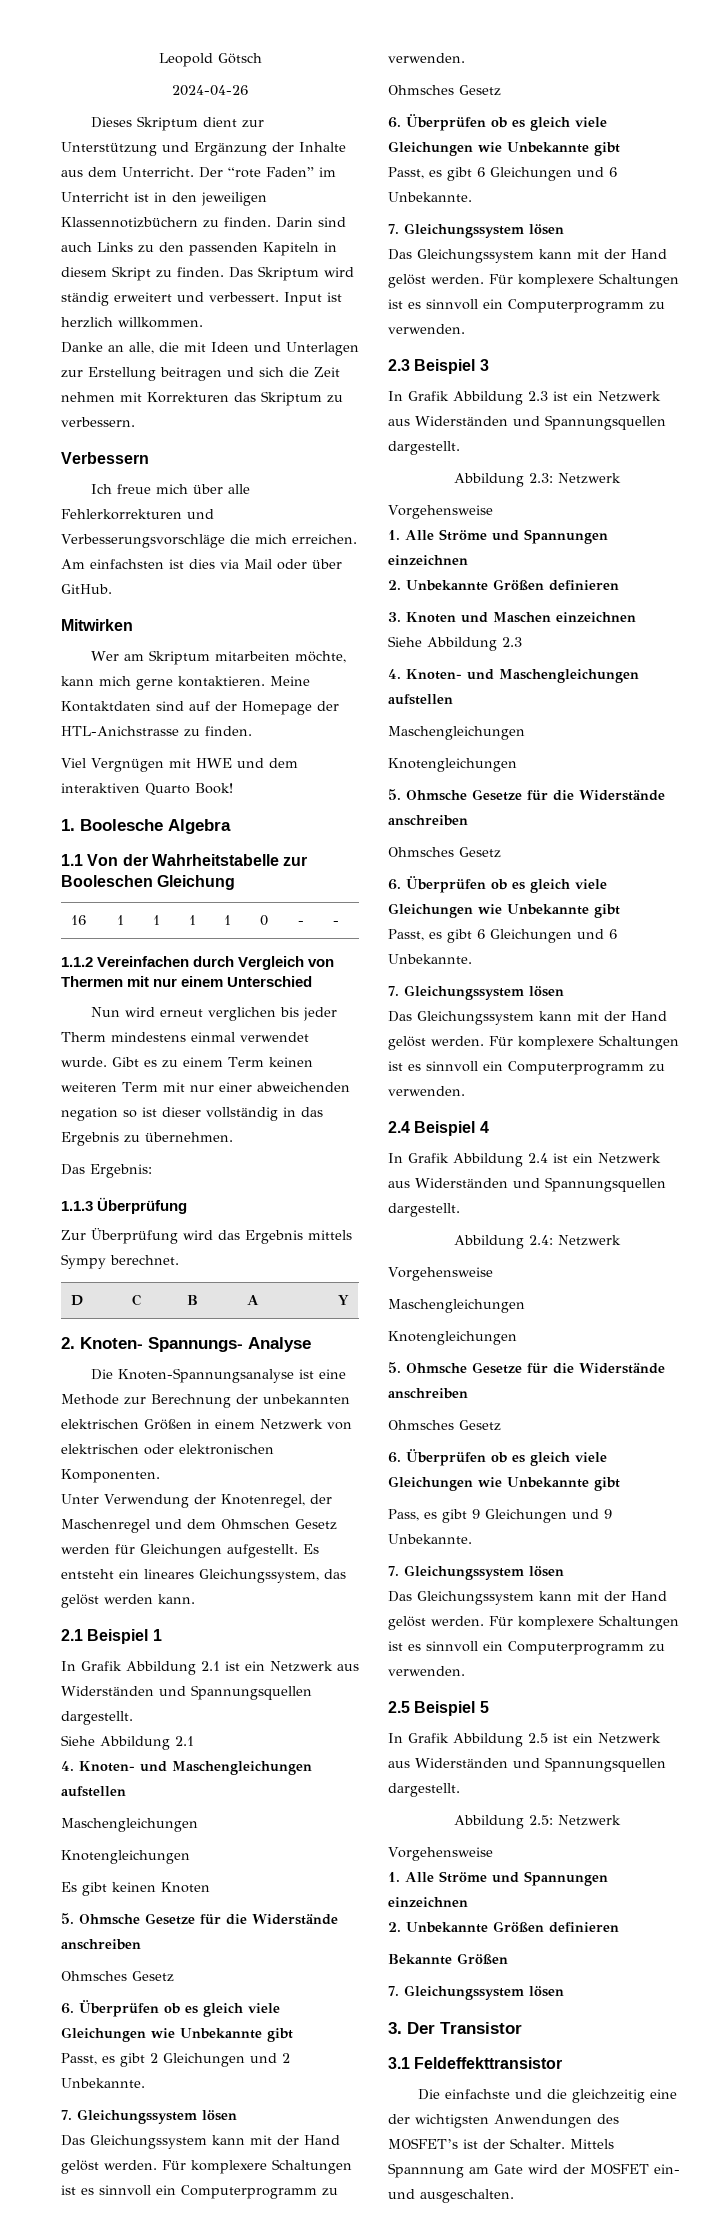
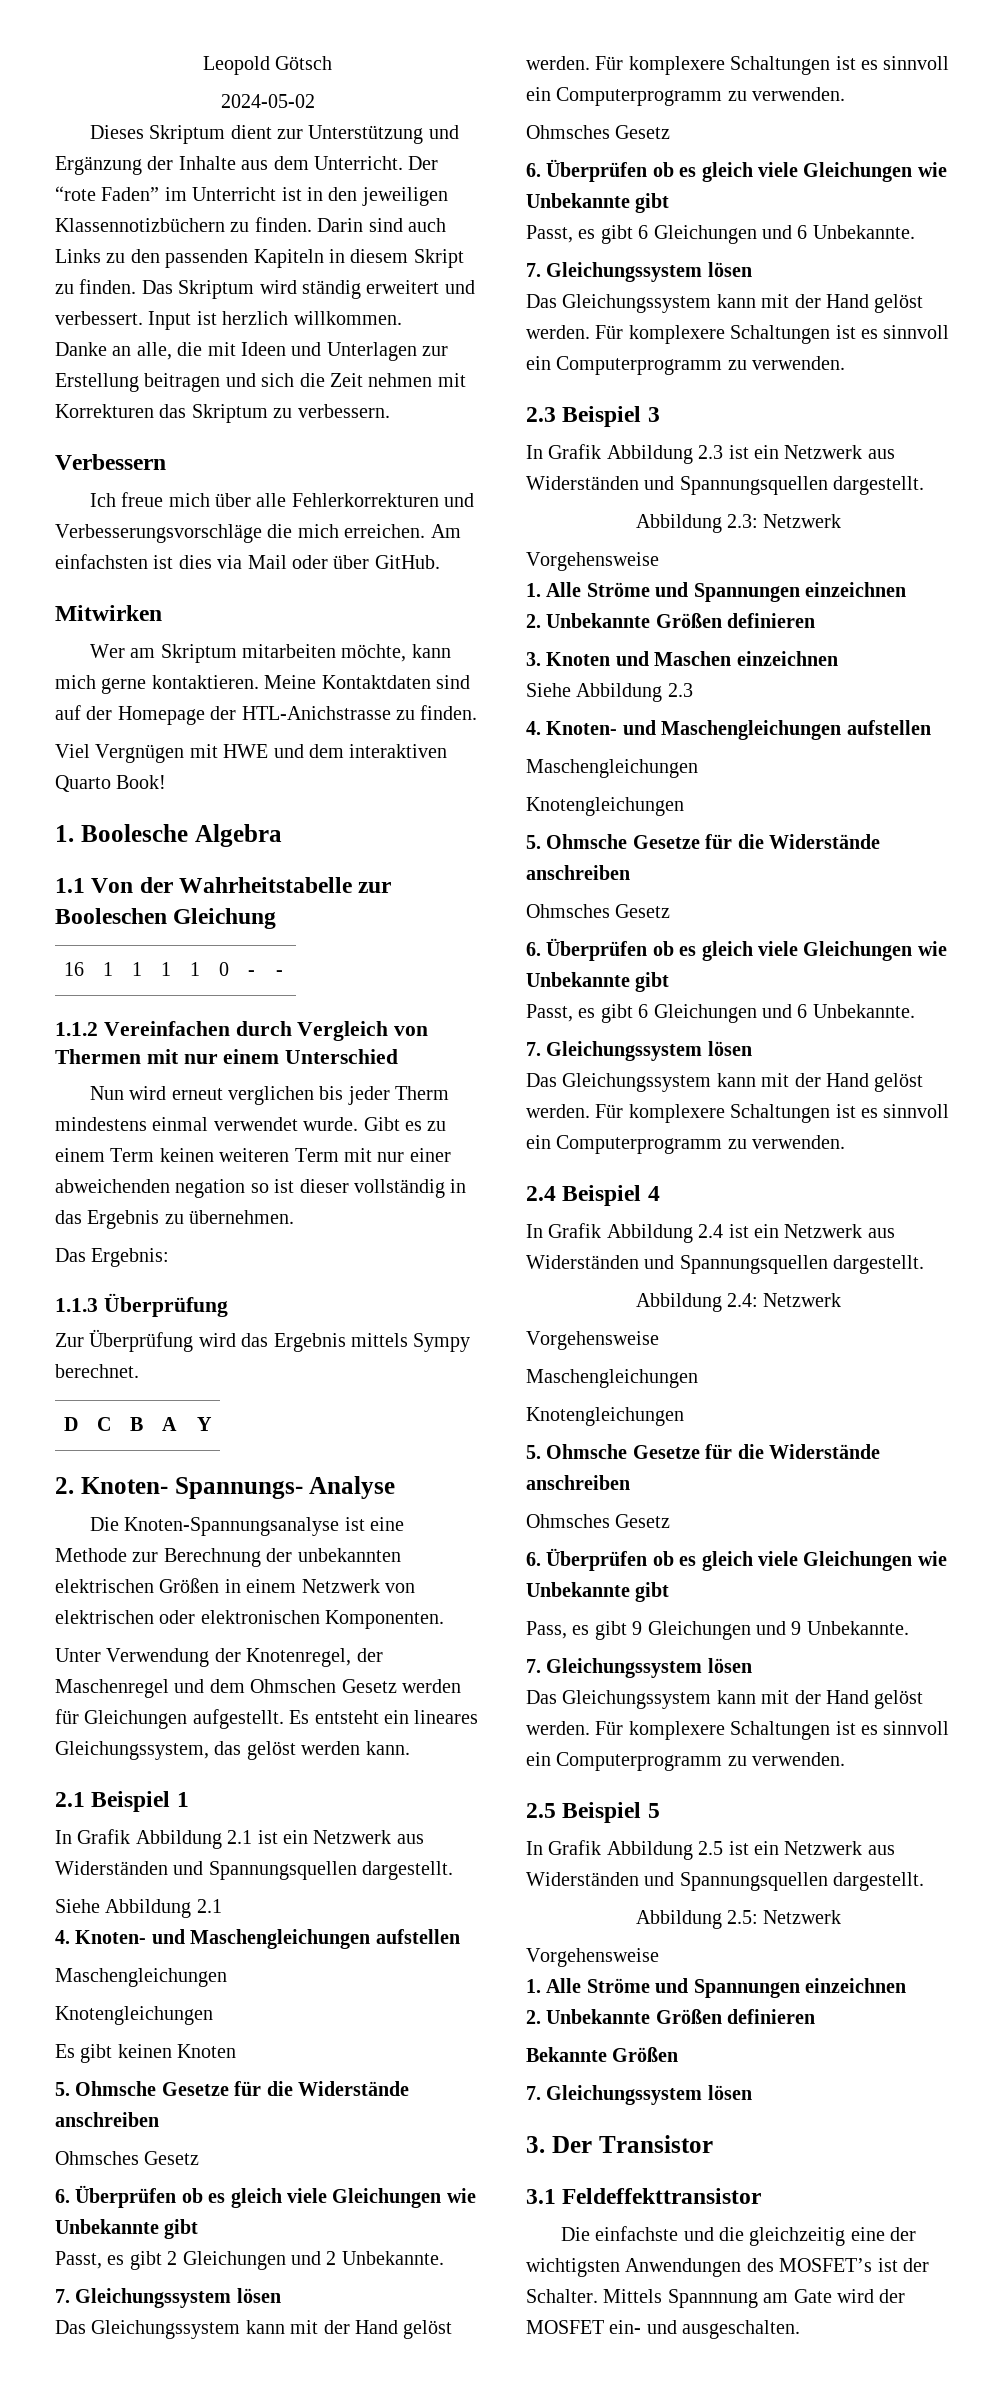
[172,85,248,96] 2024-04-26 -> [220,94,315,108] 2024-05-02

